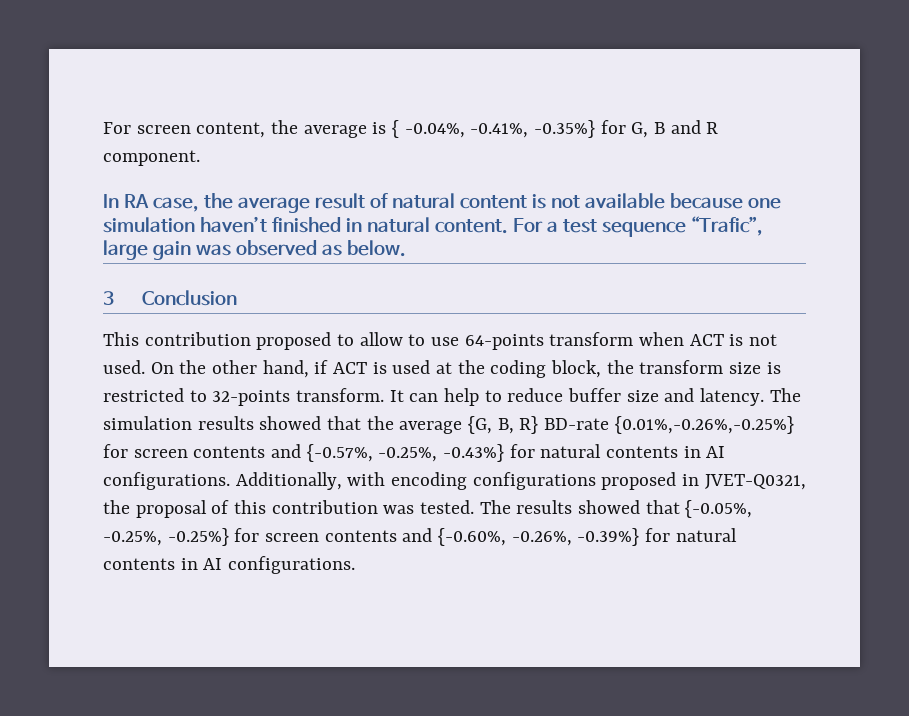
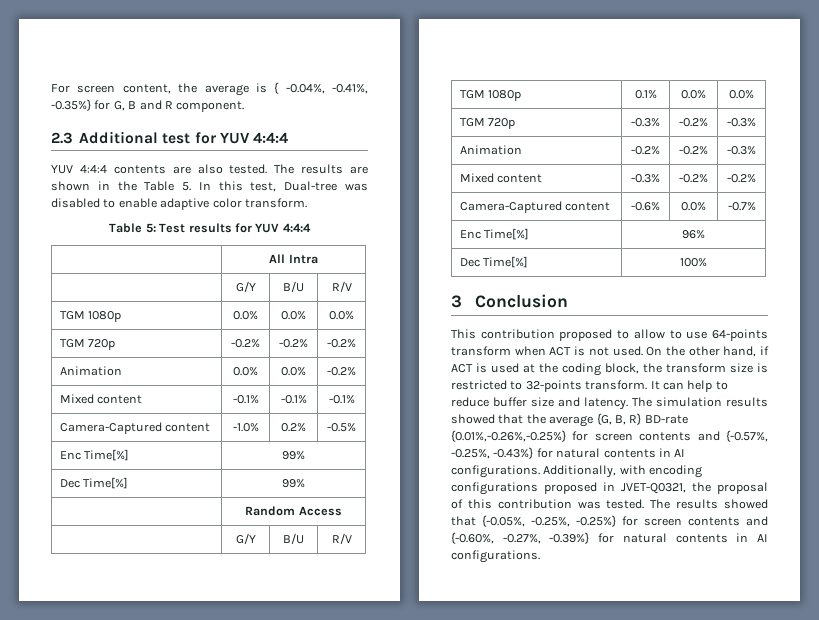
[103,193,781,213] [103,216,763,237] [103,240,406,260] In RA case, the average result of natural content is not available because one simulation haven’t finished in natural content. For a test sequence “Trafic”, large gain was observed as below. -> [51,131,288,144] [51,164,368,174] [51,181,368,192] [51,198,307,210] [109,223,311,233] [269,254,318,264] [235,281,256,292] [283,281,304,292] [331,281,352,292] [60,311,122,322] [233,311,258,320] [281,311,306,320] [329,311,354,320] [60,339,116,350] [231,339,260,348] [279,339,308,348] [327,339,356,348] [60,366,123,376] [233,367,258,376] [281,367,306,376] [327,367,356,376] [60,394,143,404] [232,395,259,404] [280,395,307,404] [328,395,355,404] [60,422,211,434] [232,423,259,432] [281,423,306,432] [327,423,356,432] [60,449,130,461] [282,451,305,460] [60,477,129,489] [282,479,305,488] [245,506,342,516] [235,533,256,544] [283,533,304,544] [331,533,352,544] [460,90,522,101] [634,90,657,99] [681,90,706,99] [729,90,754,99] [460,118,516,129] [631,118,660,127] [679,118,708,127] [727,118,756,127] [460,145,523,155] [631,146,660,155] [679,146,708,155] [727,146,756,155] [460,173,543,183] [631,174,660,183] [679,174,708,183] [727,174,756,183] [460,201,611,213] [631,202,660,211] [681,202,706,211] [727,202,756,211] [460,228,530,240] [682,230,705,239] [460,256,529,268] [680,258,707,267] 2.3 Additional test for YUV 4:4:4 // YUV 4:4:4 contents are also tested. The results are shown in the Table 5. In this test, Dual-tree was disabled to enable adaptive color transform. // Table 5: Test results for YUV 4:4:4 // | All Intra // | G/Y | B/U | R/V // TGM 1080p | 0.0% | 0.0% | 0.0% // TGM 720p | -0.2% | -0.2% | -0.2% // Animation | 0.0% | 0.0% | -0.2% // Mixed content | -0.1% | -0.1% | -0.1% // Camera-Captured content | -1.0% | 0.2% | -0.5% // Enc Time[%] | 99% // Dec Time[%] | 99% // | Random Access // | G/Y | B/U | R/V // TGM 1080p | 0.1% | 0.0% | 0.0% // TGM 720p | -0.3% | -0.2% | -0.3% // Animation | -0.2% | -0.2% | -0.3% // Mixed content | -0.3% | -0.2% | -0.2% // Camera-Captured content | -0.6% | 0.0% | -0.7% // Enc Time[%] | 96% // Dec Time[%] | 100%
[511,531,572,546] -0.26%, -> [502,534,541,544] -0.27%,

